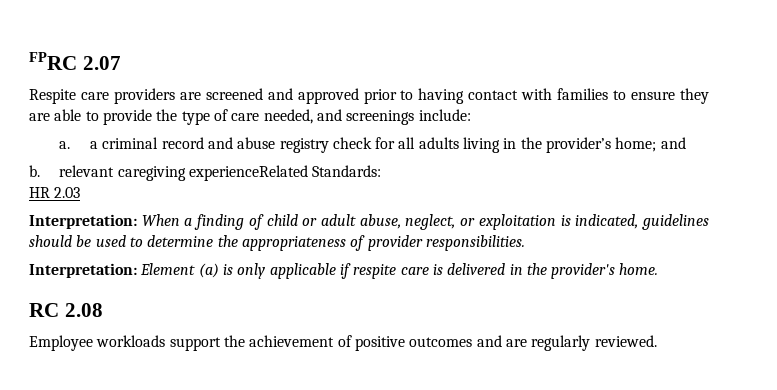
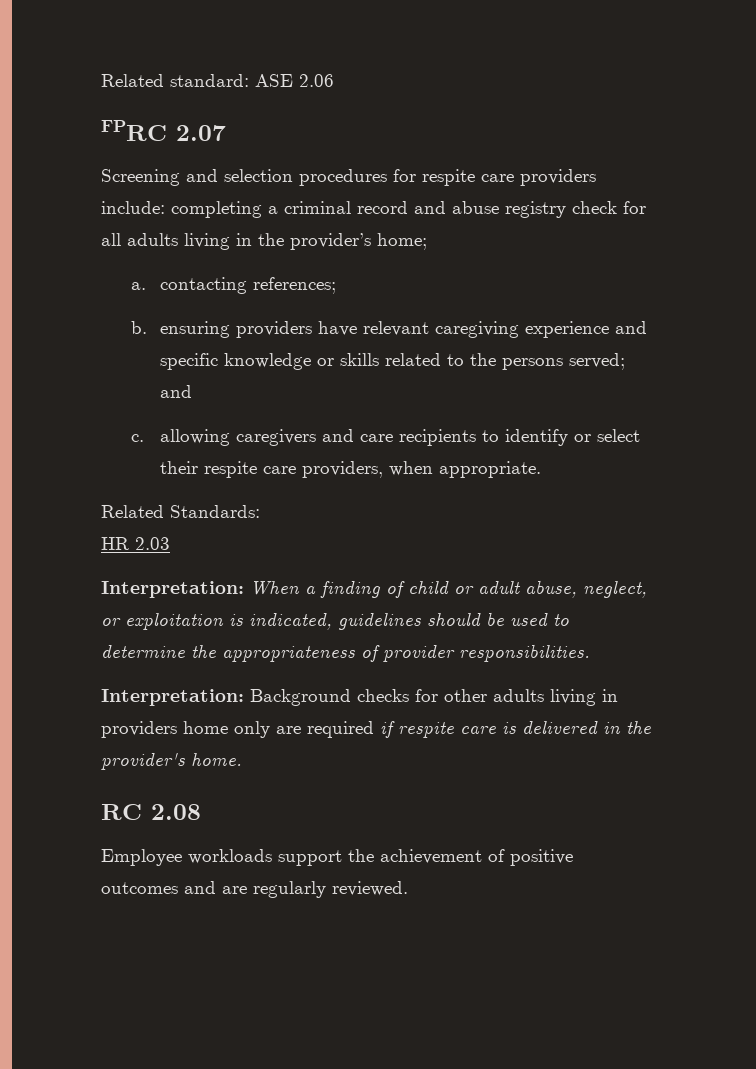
[29,52,121,70] [29,88,710,104] [29,109,415,125] FPRC 2.07 // Respite care providers are screened and approved prior to having contact with families to ensure they are able to provide the type of care needed, and screenings -> [101,74,334,87] [101,120,226,141] [101,169,596,186] Related standard: ASE 2.06 // FPRC 2.07 // Screening and selection procedures for respite care providers
[59,141,71,149] // a. -> [171,201,262,218] completing
[660,137,686,149] [29,165,309,181] and // b. relevant caregiving experienceRelated -> [130,277,337,294] [130,321,648,338] [160,353,626,370] [160,385,193,398] [130,429,641,446] [160,461,542,478] [101,505,164,518] // a. contacting references; // b. ensuring providers have relevant caregiving experience and specific knowledge or skills related to the persons served; and // c. allowing caregivers and care recipients to identify or select their respite care providers, when appropriate. // Related
[140,263,336,279] Element (a) is only applicable -> [250,689,618,706] [101,721,374,738] Background checks for other adults living in providers home only are required

